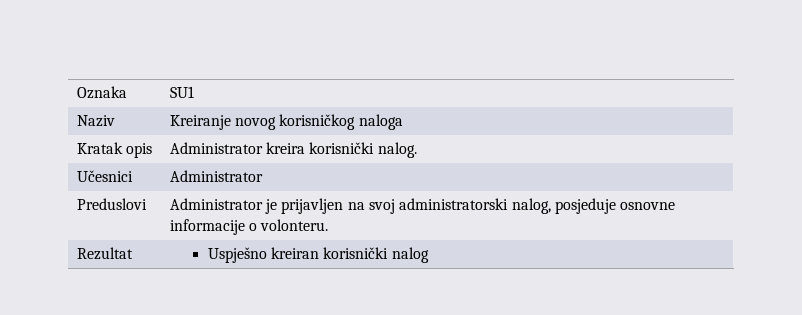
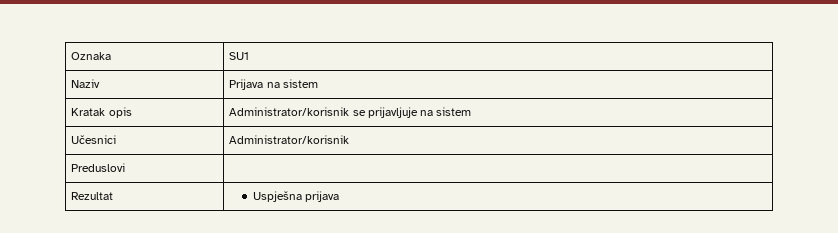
[169,114,403,130] [76,142,152,158] [169,142,417,158] Kreiranje novog korisničkog naloga // Kratak opis | Administrator kreira korisnički nalog. -> [229,79,318,90] [71,107,132,118] [229,107,472,118] Prijava na sistem // Kratak opis | Administrator/korisnik se prijavljuje na sistem
[169,170,263,182] Administrator -> [229,135,350,144] Administrator/korisnik
[169,198,676,214] [169,219,329,235] [76,247,133,260] [207,247,429,263] Administrator je prijavljen na svoj administratorski nalog, posjeduje osnovne informacije o volonteru. // Rezultat | Uspješno kreiran korisnički nalog -> [71,192,114,200] [252,191,340,202] // Rezultat | Uspješna prijava

